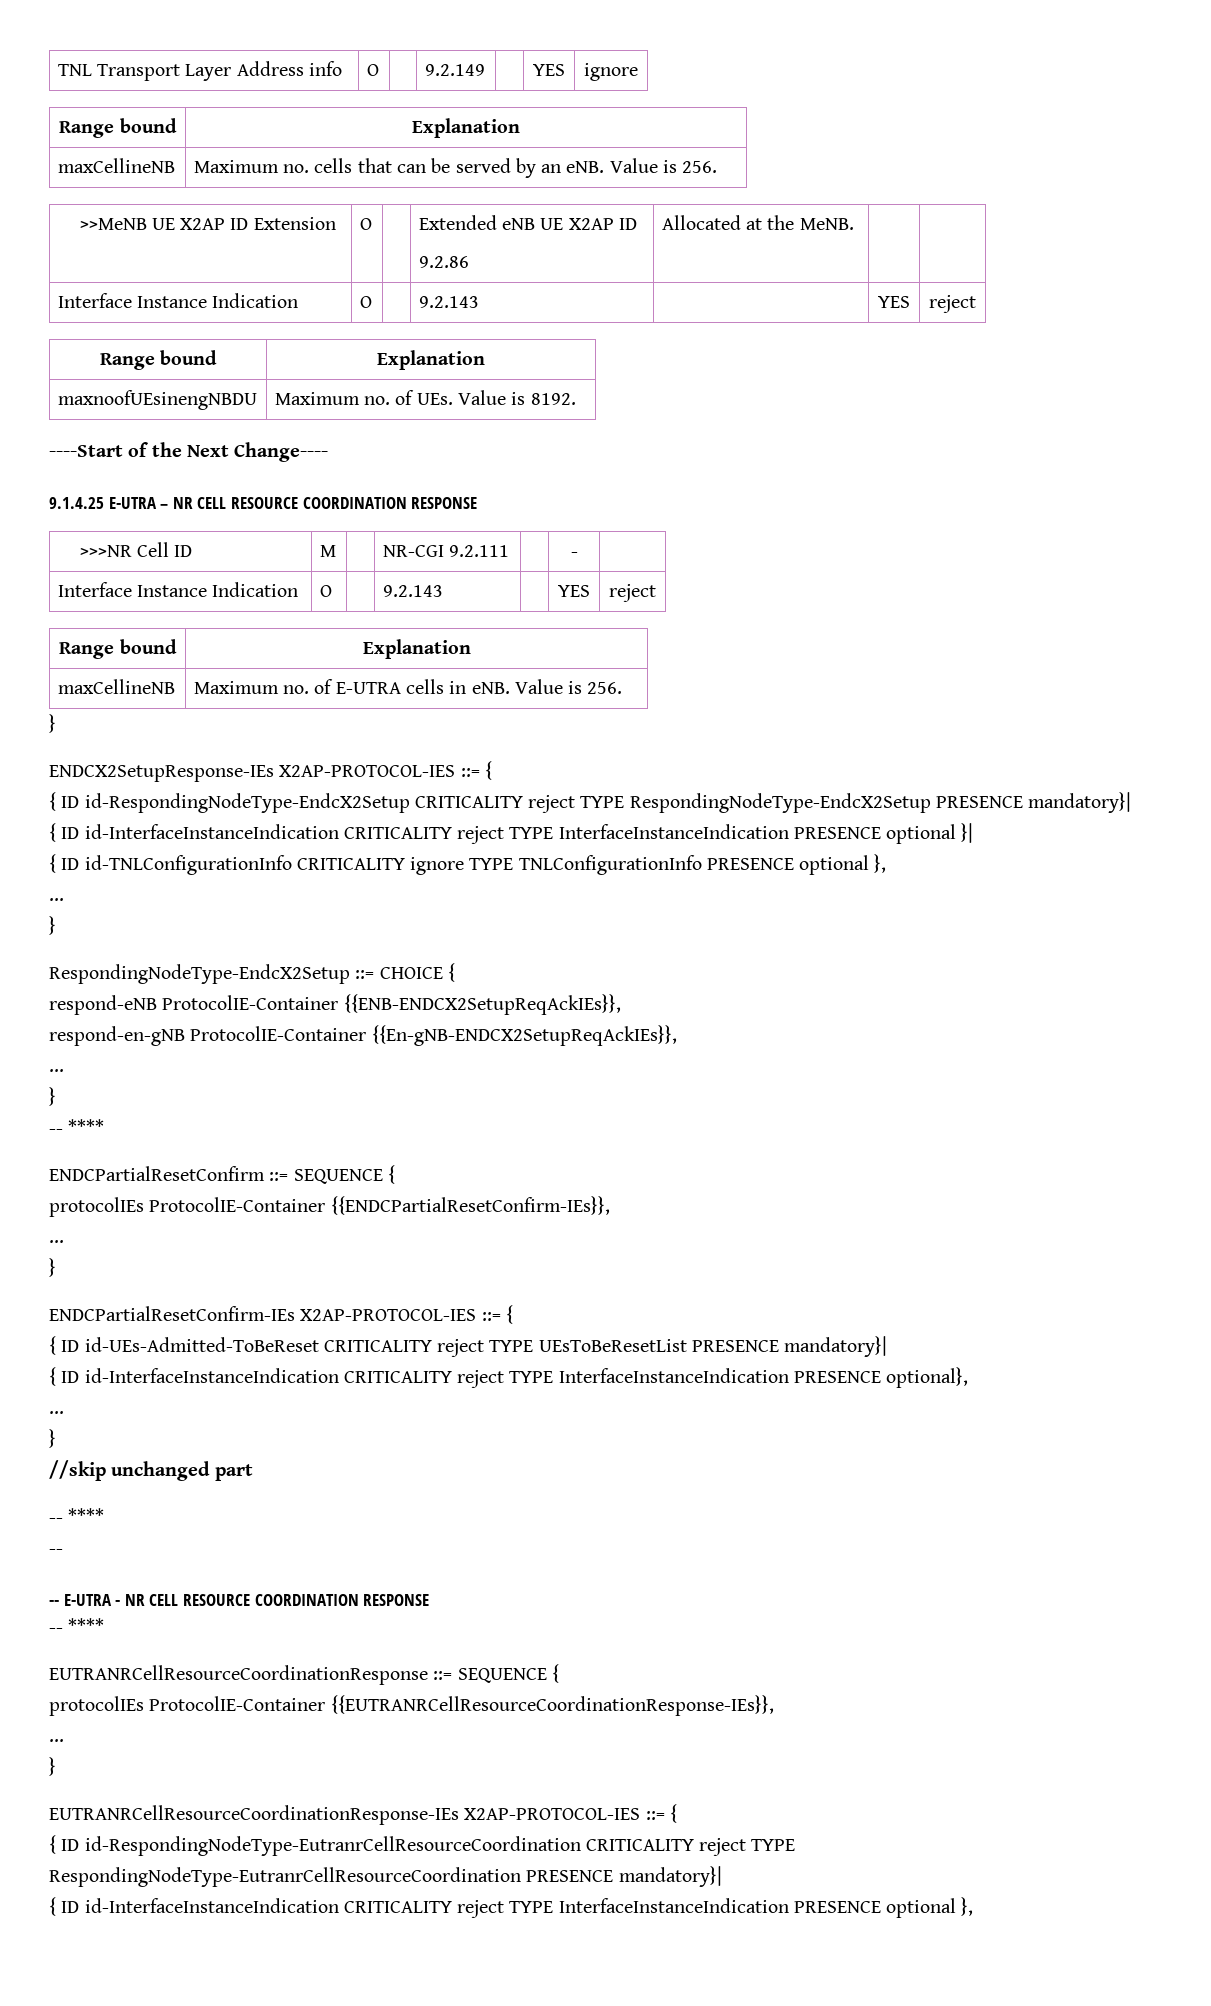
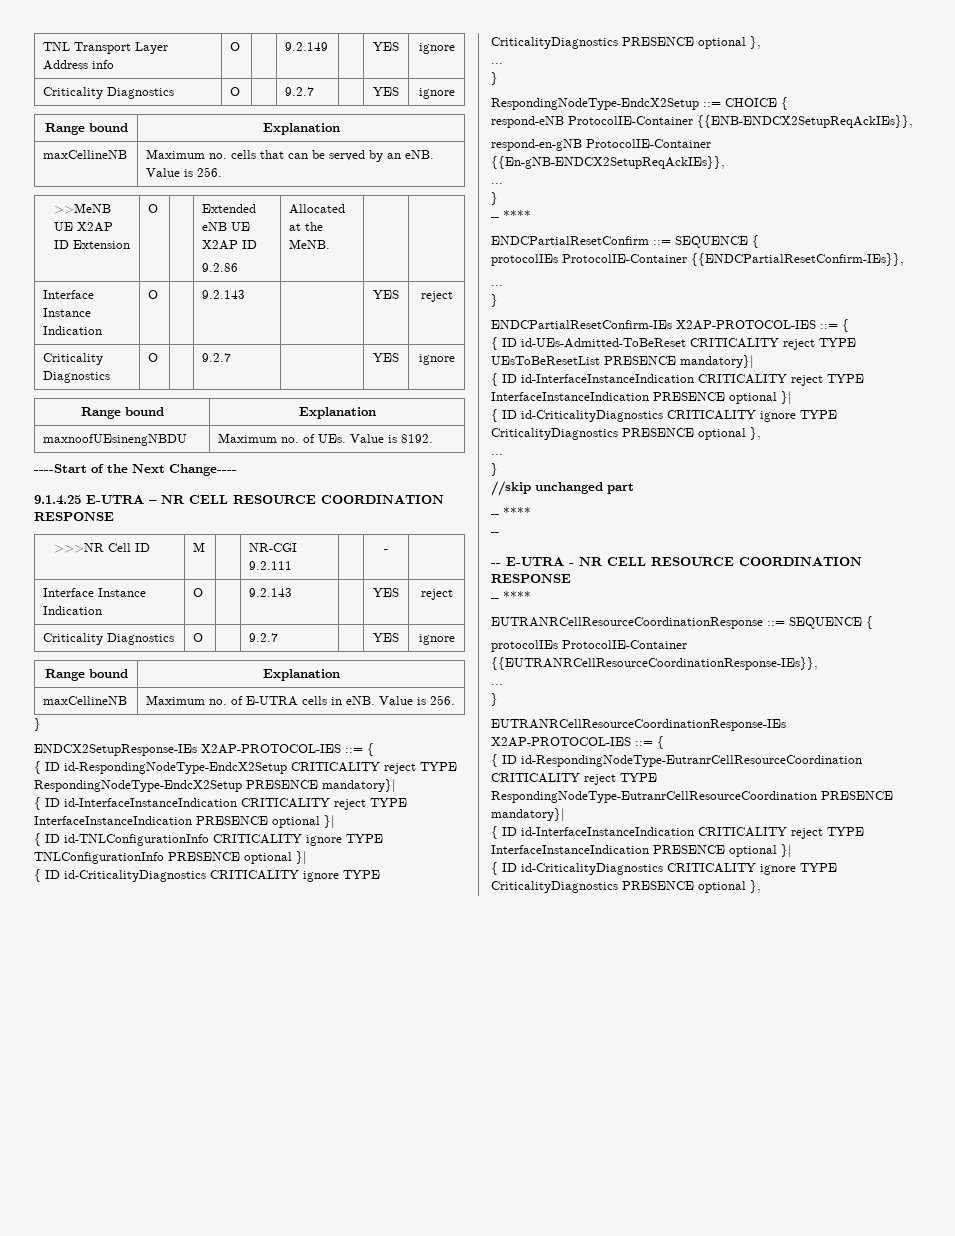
(638, 72) none -> [43,87,175,99] [230,87,241,96] [285,87,315,96] [373,87,399,96] [418,88,455,99] // Criticality Diagnostics | O | | 9.2.7 | | YES | ignore
(976, 304) none -> [43,353,104,365] [43,371,111,383] [148,353,159,362] [202,353,232,362] [373,353,399,362] [418,354,455,365] // Criticality Diagnostics | O | | 9.2.7 | | YES | ignore
(656, 593) none -> [43,633,175,645] [193,633,204,642] [249,633,279,642] [373,633,399,642] [418,634,455,645] // Criticality Diagnostics | O | | 9.2.7 | | YES | ignore
(870, 865) none -> [296,851,307,865] [34,869,380,882] [491,37,746,49] }| // { ID id-CriticalityDiagnostics CRITICALITY ignore TYPE CriticalityDiagnostics PRESENCE optional
[886,1367,969,1388] optional}, -> [729,391,792,405] [491,409,837,422] [491,427,761,440] optional }| // { ID id-CriticalityDiagnostics CRITICALITY ignore TYPE CriticalityDiagnostics PRESENCE optional },
(957, 1908) none -> [781,844,792,858] [491,862,837,875] [491,881,746,893] }| // { ID id-CriticalityDiagnostics CRITICALITY ignore TYPE CriticalityDiagnostics PRESENCE optional

